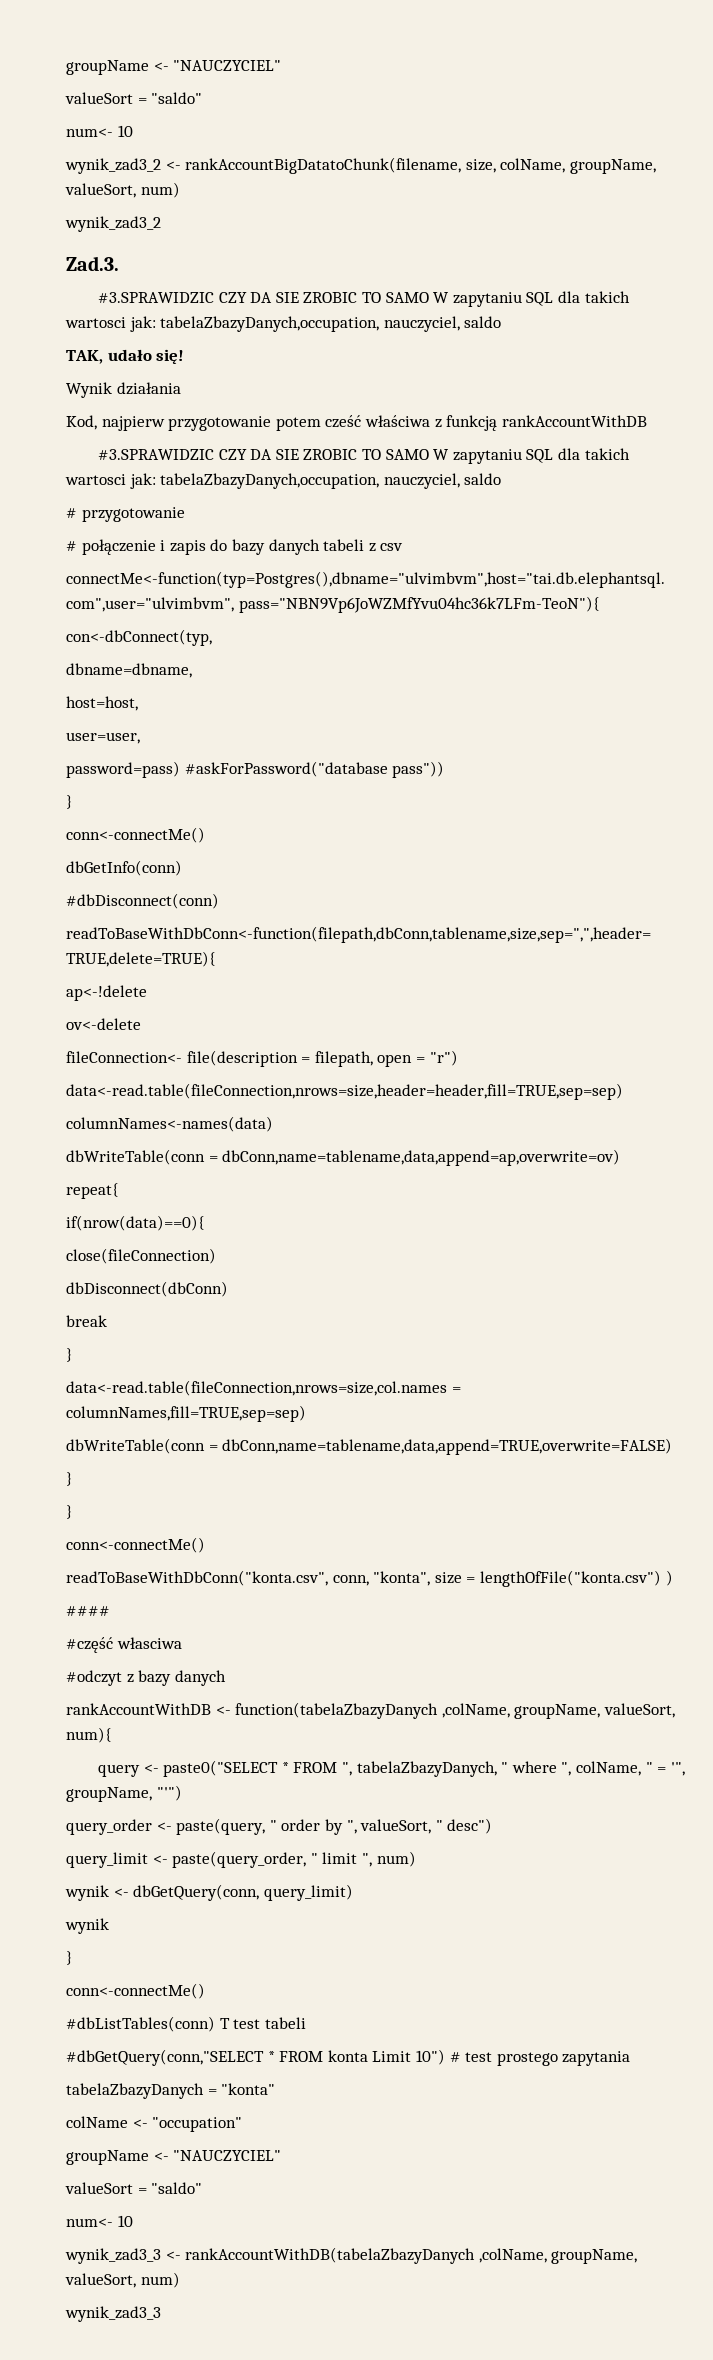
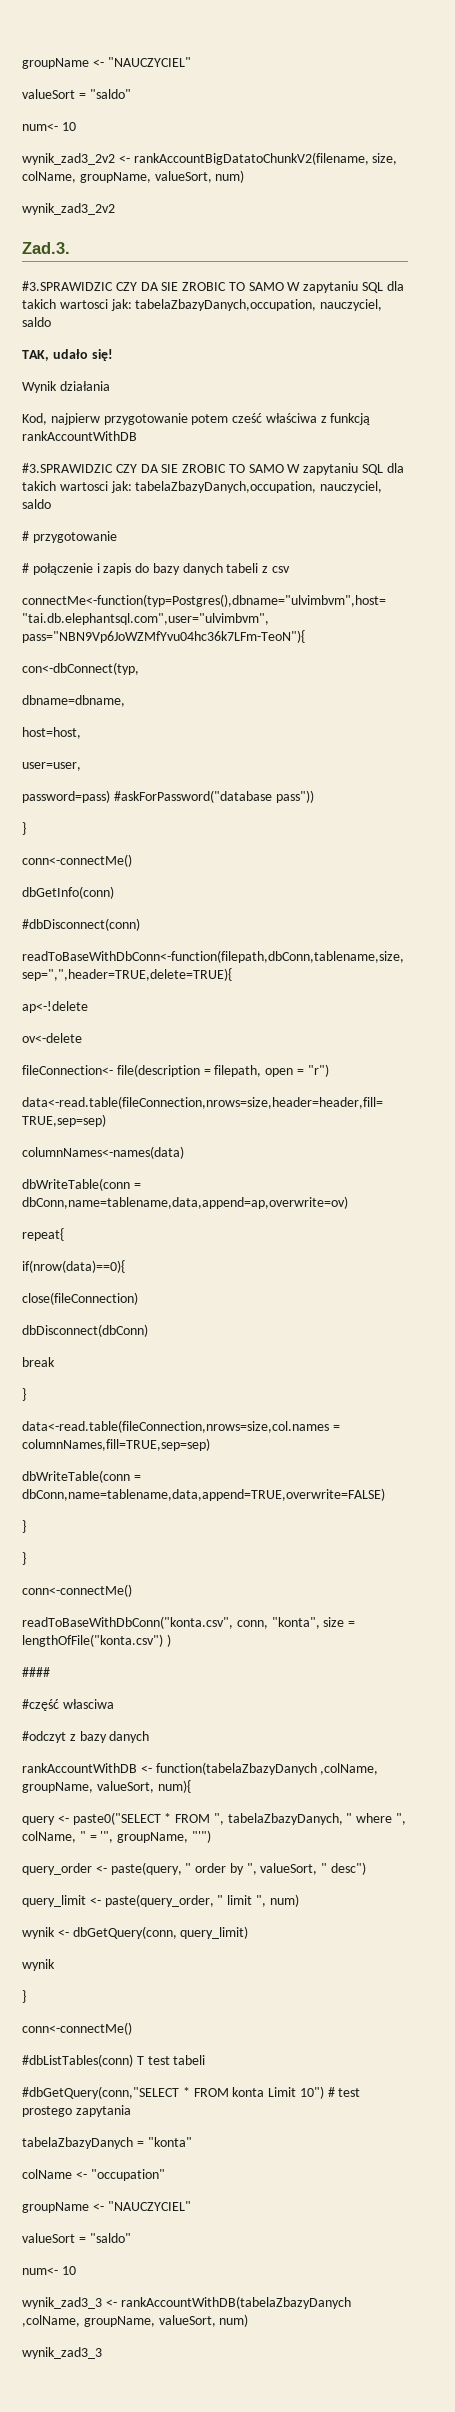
[66,60,282,75] [65,92,203,104] [66,125,133,137] [65,157,462,174] groupName <- "NAUCZYCIEL" // valueSort = "saldo" // num<- 10 // wynik_zad3_2 <- rankAccountBigDatatoChunk(filename, -> [22,57,191,69] [22,89,131,99] [22,122,76,131] [22,152,369,165] groupName <- "NAUCZYCIEL" // valueSort = "saldo" // num<- 10 // wynik_zad3_2v2 <- rankAccountBigDatatoChunkV2(filename,
[65,216,161,232] wynik_zad3_2 -> [22,203,115,215] wynik_zad3_2v2

